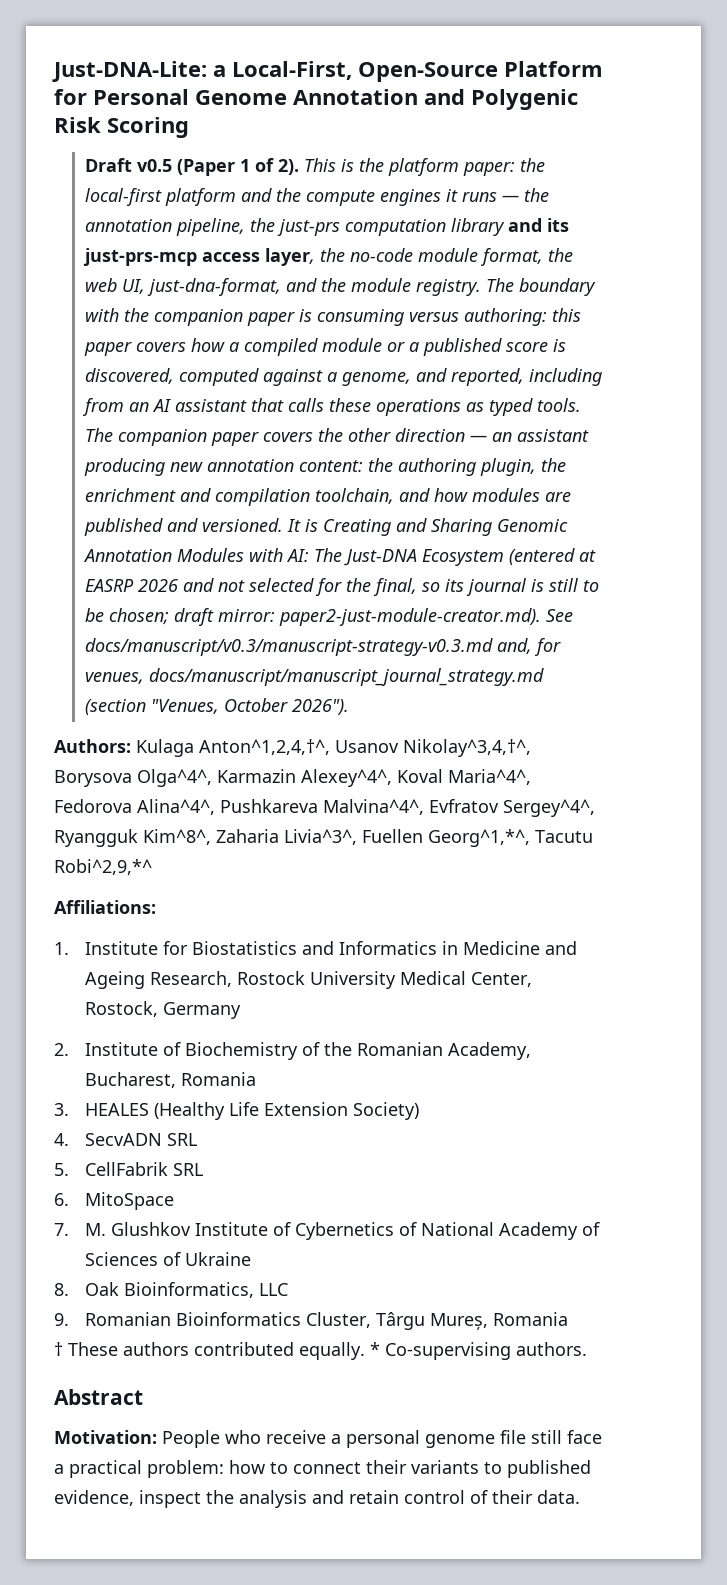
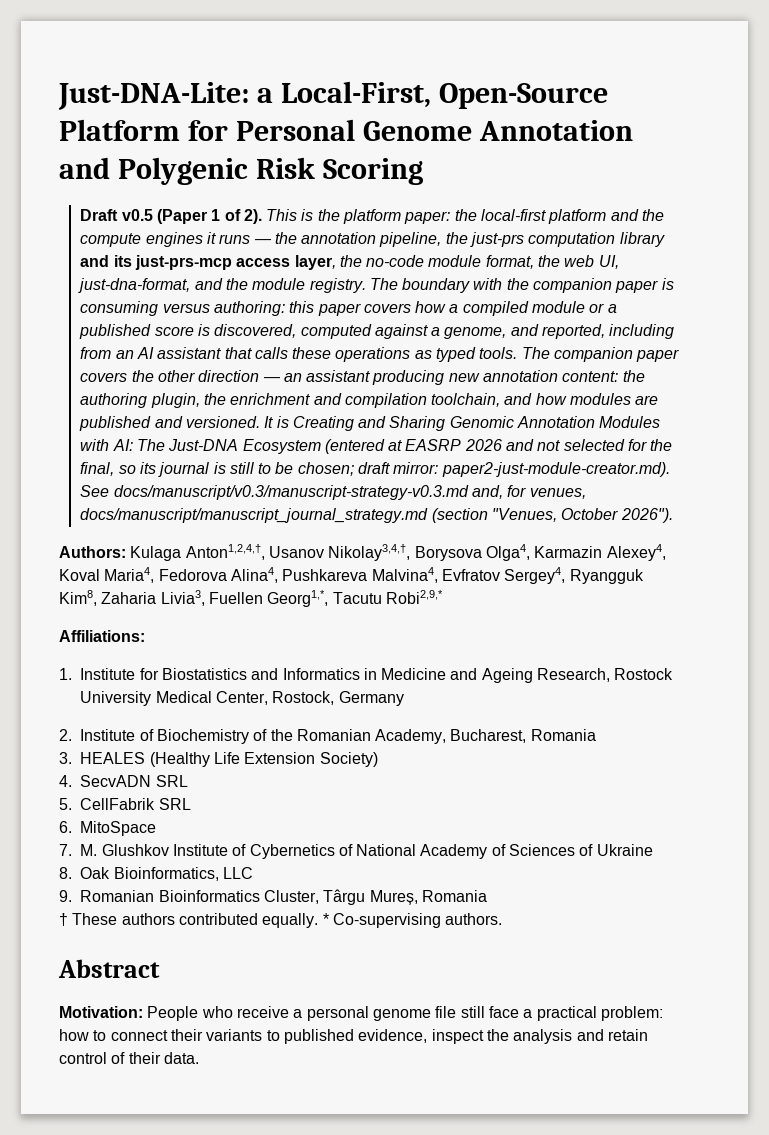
[199,739,531,757] [54,769,531,787] [54,799,595,817] [54,829,593,847] [54,859,152,875] Anton^1,2,4,†^, Usanov Nikolay^3,4,†^, Borysova Olga^4^, Karmazin Alexey^4^, Koval Maria^4^, Fedorova Alina^4^, Pushkareva Malvina^4^, Evfratov Sergey^4^, Ryangguk Kim^8^, Zaharia Livia^3^, Fuellen Georg^1,*^, Tacutu Robi^2,9,*^ -> [185,544,666,561] [59,567,644,584] [59,590,443,607] Anton1,2,4,†, Usanov Nikolay3,4,†, Borysova Olga4, Karmazin Alexey4, Koval Maria4, Fedorova Alina4, Pushkareva Malvina4, Evfratov Sergey4, Ryangguk Kim8, Zaharia Livia3, Fuellen Georg1,*, Tacutu Robi2,9,*

